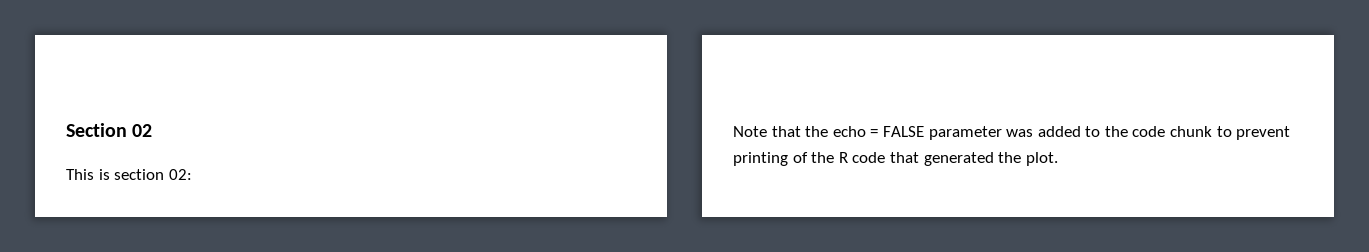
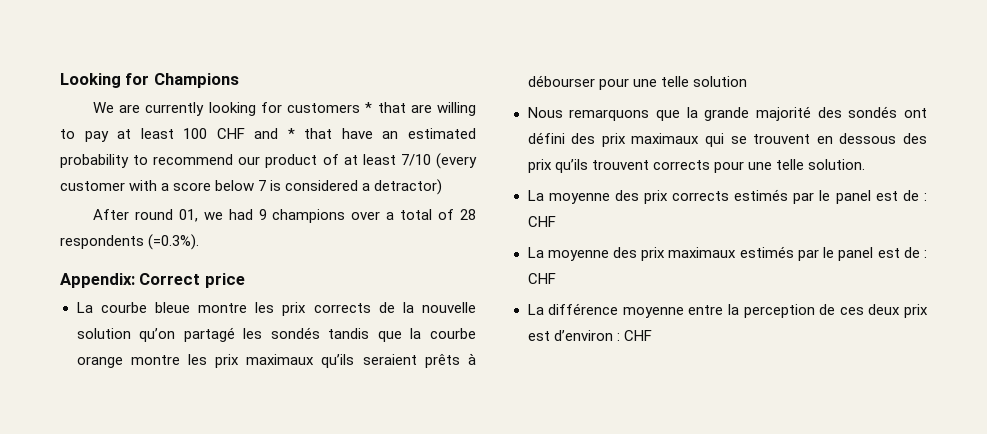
[66,123,153,137] [66,169,192,180] [733,126,1291,140] [733,152,1058,166] Section 02 // This is section 02: // Note that the echo = FALSE parameter was added to the code chunk to prevent printing of the R code that generated the plot. -> [60,73,239,88] [92,102,476,116] [60,128,476,142] [60,153,477,169] [60,179,443,195] [92,209,477,223] [60,234,200,250] [60,273,245,288] [76,302,477,316] [76,327,476,342] [76,353,476,368] [527,75,747,90] [527,106,927,121] [527,132,927,147] [527,159,865,173] [527,189,927,204] [527,216,556,227] [527,246,928,261] [527,273,556,284] [527,303,928,318] [527,330,652,341] Looking for Champions // We are currently looking for customers * that are willing to pay at least 100 CHF and * that have an estimated probability to recommend our product of at least 7/10 (every customer with a score below 7 is considered a detractor) // After round 01, we had 9 champions over a total of 28 respondents (=0.3%). // Appendix: Correct price // La courbe bleue montre les prix corrects de la nouvelle solution qu’on partagé les sondés tandis que la courbe orange montre les prix maximaux qu’ils seraient prêts à débourser pour une telle solution // Nous remarquons que la grande majorité des sondés ont défini des prix maximaux qui se trouvent en dessous des prix qu’ils trouvent corrects pour une telle solution. // La moyenne des prix corrects estimés par le panel est de : CHF // La moyenne des prix maximaux estimés par le panel est de : CHF // La différence moyenne entre la perception de ces deux prix est d’environ : CHF

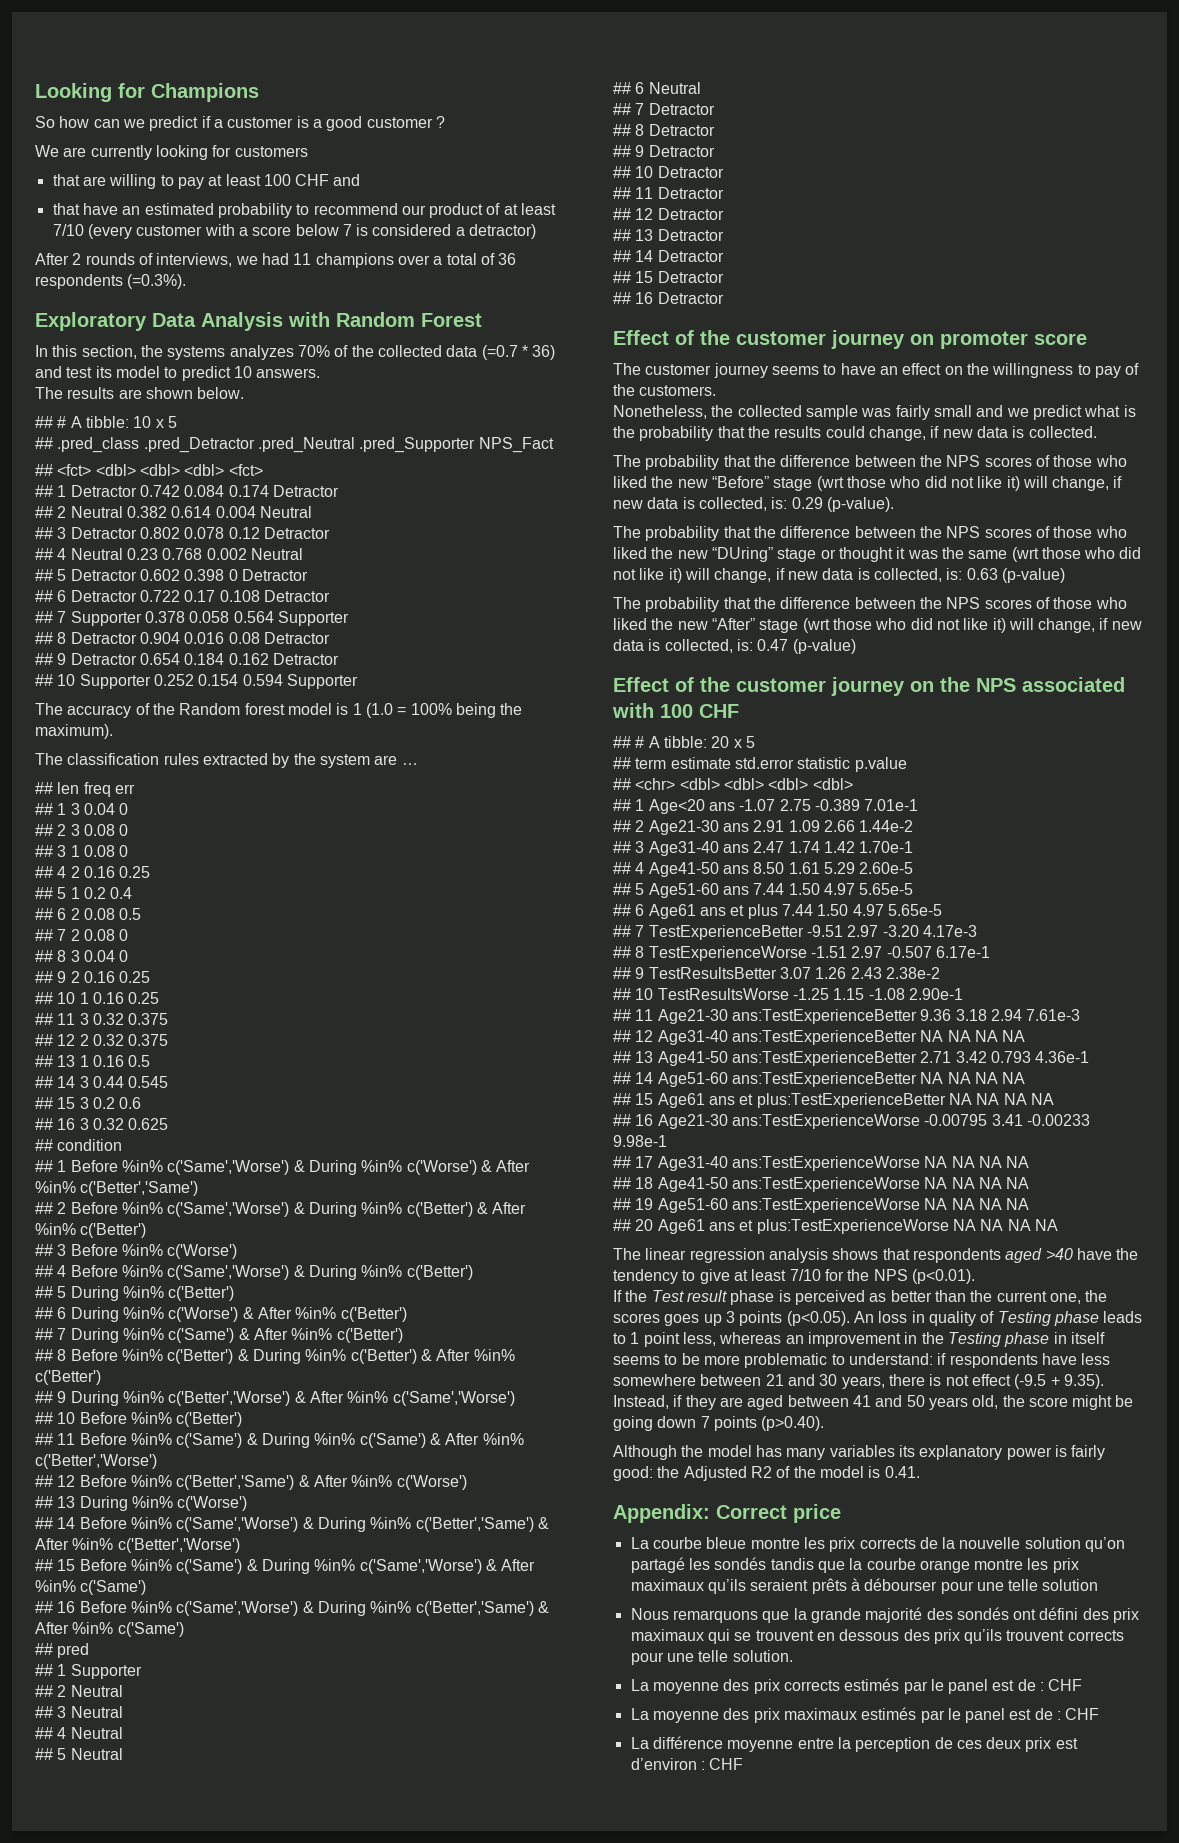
(239, 80) none -> [35,116,445,131] // So how can we predict if a customer is a good customer ?
[365,102,373,113] * -> (308, 151) //
[287,128,295,139] * -> (361, 180) //
[134,209,198,222] round 01, -> [72,253,233,267] 2 rounds of interviews,
[258,209,267,220] 9 -> [293,253,312,265] 11
[460,209,477,220] 28 -> [498,253,517,265] 36
(200, 242) none -> [35,312,482,331] [35,345,556,360] [35,366,321,381] [35,387,245,399] [35,416,177,428] [35,437,554,453] [35,464,263,476] [35,485,339,497] [35,506,312,518] [35,527,330,539] [35,548,303,560] [35,569,308,581] [35,590,330,602] [35,611,349,626] [35,632,330,644] [35,653,339,665] [35,674,358,689] [35,703,523,718] [35,724,113,739] [35,753,418,768] [35,782,135,797] [35,803,129,815] [35,824,129,836] [35,845,129,857] [35,866,151,878] [35,887,133,899] [35,908,142,920] [35,929,129,941] [35,950,129,962] [35,971,151,983] [35,992,160,1004] [35,1013,169,1025] [35,1034,169,1046] [35,1055,151,1067] [35,1076,169,1088] [35,1097,142,1109] [35,1118,169,1130] [35,1139,123,1151] [35,1160,531,1175] [35,1181,199,1196] [35,1202,527,1217] [35,1223,147,1238] [35,1244,238,1259] [35,1265,473,1280] [35,1286,235,1301] [35,1307,407,1322] [35,1328,403,1343] [35,1349,515,1364] [35,1370,101,1385] [35,1391,515,1406] [35,1412,243,1427] [35,1433,524,1448] [35,1454,157,1469] [35,1475,467,1490] [35,1496,248,1511] [35,1517,549,1532] [35,1538,240,1553] [35,1559,536,1574] [35,1580,147,1595] [35,1601,549,1616] [35,1622,184,1637] [35,1643,90,1658] [35,1664,142,1679] [35,1685,123,1697] [35,1706,123,1718] [35,1727,123,1739] [35,1748,123,1760] [613,82,701,94] [613,103,715,115] [613,124,715,136] [613,145,715,157] [613,166,724,178] [613,187,724,199] [613,208,724,220] [613,229,724,241] [613,250,724,262] [613,271,724,283] [613,292,724,304] [613,330,1087,349] [613,363,1140,378] [613,384,717,396] [613,405,1136,420] [613,426,1097,441] [613,455,1127,470] [613,476,1123,491] [613,497,894,512] [613,526,1127,541] [613,547,1142,562] [613,568,1065,583] [613,597,1127,612] [613,618,1142,633] [613,639,856,654] [613,677,1125,696] [612,703,739,718] [613,736,755,748] [613,757,907,772] [613,778,853,790] [613,799,919,814] [613,820,914,835] [613,841,914,856] [613,862,914,877] [613,883,914,898] [613,904,942,919] [613,925,977,940] [613,946,990,961] [613,967,940,979] [613,988,963,1000] [613,1009,1081,1024] [613,1030,1026,1045] [613,1051,1090,1066] [613,1072,1026,1087] [613,1093,1054,1108] [613,1114,1090,1129] [613,1135,667,1147] [613,1156,1030,1171] [613,1177,1030,1192] [613,1198,1030,1213] [613,1219,1058,1234] [613,1248,1139,1263] [613,1269,975,1284] [613,1290,1108,1305] [613,1311,1143,1326] [613,1332,1105,1347] [613,1353,1111,1368] [613,1374,1104,1389] [613,1395,1134,1410] [613,1416,825,1431] [613,1445,1106,1460] [613,1466,920,1481] // Exploratory Data Analysis with Random Forest // In this section, the systems analyzes 70% of the collected data (=0.7 * 36) and test its model to predict 10 answers. // The results are shown below. // ## # A tibble: 10 x 5 // ## .pred_class .pred_Detractor .pred_Neutral .pred_Supporter NPS_Fact // ## <fct> <dbl> <dbl> <dbl> <fct> // ## 1 Detractor 0.742 0.084 0.174 Detractor // ## 2 Neutral 0.382 0.614 0.004 Neutral // ## 3 Detractor 0.802 0.078 0.12 Detractor // ## 4 Neutral 0.23 0.768 0.002 Neutral // ## 5 Detractor 0.602 0.398 0 Detractor // ## 6 Detractor 0.722 0.17 0.108 Detractor // ## 7 Supporter 0.378 0.058 0.564 Supporter // ## 8 Detractor 0.904 0.016 0.08 Detractor // ## 9 Detractor 0.654 0.184 0.162 Detractor // ## 10 Supporter 0.252 0.154 0.594 Supporter // The accuracy of the Random forest model is 1 (1.0 = 100% being the maximum). // The classification rules extracted by the system are … // ## len freq err // ## 1 3 0.04 0 // ## 2 3 0.08 0 // ## 3 1 0.08 0 // ## 4 2 0.16 0.25 // ## 5 1 0.2 0.4 // ## 6 2 0.08 0.5 // ## 7 2 0.08 0 // ## 8 3 0.04 0 // ## 9 2 0.16 0.25 // ## 10 1 0.16 0.25 // ## 11 3 0.32 0.375 // ## 12 2 0.32 0.375 // ## 13 1 0.16 0.5 // ## 14 3 0.44 0.545 // ## 15 3 0.2 0.6 // ## 16 3 0.32 0.625 // ## condition // ## 1 Before %in% c('Same','Worse') & During %in% c('Worse') & After %in% c('Better','Same') // ## 2 Before %in% c('Same','Worse') & During %in% c('Better') & After %in% c('Better') // ## 3 Before %in% c('Worse') // ## 4 Before %in% c('Same','Worse') & During %in% c('Better') // ## 5 During %in% c('Better') // ## 6 During %in% c('Worse') & After %in% c('Better') // ## 7 During %in% c('Same') & After %in% c('Better') // ## 8 Before %in% c('Better') & During %in% c('Better') & After %in% c('Better') // ## 9 During %in% c('Better','Worse') & After %in% c('Same','Worse') // ## 10 Before %in% c('Better') // ## 11 Before %in% c('Same') & During %in% c('Same') & After %in% c('Better','Worse') // ## 12 Before %in% c('Better','Same') & After %in% c('Worse') // ## 13 During %in% c('Worse') // ## 14 Before %in% c('Same','Worse') & During %in% c('Better','Same') & After %in% c('Better','Worse') // ## 15 Before %in% c('Same') & During %in% c('Same','Worse') & After %in% c('Same') // ## 16 Before %in% c('Same','Worse') & During %in% c('Better','Same') & After %in% c('Same') // ## pred // ## 1 Supporter // ## 2 Neutral // ## 3 Neutral // ## 4 Neutral // ## 5 Neutral // ## 6 Neutral // ## 7 Detractor // ## 8 Detractor // ## 9 Detractor // ## 10 Detractor // ## 11 Detractor // ## 12 Detractor // ## 13 Detractor // ## 14 Detractor // ## 15 Detractor // ## 16 Detractor // Effect of the customer journey on promoter score // The customer journey seems to have an effect on the willingness to pay of the customers. // Nonetheless, the collected sample was fairly small and we predict what is the probability that the results could change, if new data is collected. // The probability that the difference between the NPS scores of those who liked the new “Before” stage (wrt those who did not like it) will change, if new data is collected, is: 0.29 (p-value). // The probability that the difference between the NPS scores of those who liked the new “DUring” stage or thought it was the same (wrt those who did not like it) will change, if new data is collected, is: 0.63 (p-value) // The probability that the difference between the NPS scores of those who liked the new “After” stage (wrt those who did not like it) will change, if new data is collected, is: 0.47 (p-value) // Effect of the customer journey on the NPS associated with 100 CHF // ## # A tibble: 20 x 5 // ## term estimate std.error statistic p.value // ## <chr> <dbl> <dbl> <dbl> <dbl> // ## 1 Age<20 ans -1.07 2.75 -0.389 7.01e-1 // ## 2 Age21-30 ans 2.91 1.09 2.66 1.44e-2 // ## 3 Age31-40 ans 2.47 1.74 1.42 1.70e-1 // ## 4 Age41-50 ans 8.50 1.61 5.29 2.60e-5 // ## 5 Age51-60 ans 7.44 1.50 4.97 5.65e-5 // ## 6 Age61 ans et plus 7.44 1.50 4.97 5.65e-5 // ## 7 TestExperienceBetter -9.51 2.97 -3.20 4.17e-3 // ## 8 TestExperienceWorse -1.51 2.97 -0.507 6.17e-1 // ## 9 TestResultsBetter 3.07 1.26 2.43 2.38e-2 // ## 10 TestResultsWorse -1.25 1.15 -1.08 2.90e-1 // ## 11 Age21-30 ans:TestExperienceBetter 9.36 3.18 2.94 7.61e-3 // ## 12 Age31-40 ans:TestExperienceBetter NA NA NA NA // ## 13 Age41-50 ans:TestExperienceBetter 2.71 3.42 0.793 4.36e-1 // ## 14 Age51-60 ans:TestExperienceBetter NA NA NA NA // ## 15 Age61 ans et plus:TestExperienceBetter NA NA NA NA // ## 16 Age21-30 ans:TestExperienceWorse -0.00795 3.41 -0.00233 9.98e-1 // ## 17 Age31-40 ans:TestExperienceWorse NA NA NA NA // ## 18 Age41-50 ans:TestExperienceWorse NA NA NA NA // ## 19 Age51-60 ans:TestExperienceWorse NA NA NA NA // ## 20 Age61 ans et plus:TestExperienceWorse NA NA NA NA // The linear regression analysis shows that respondents aged >40 have the tendency to give at least 7/10 for the NPS (p<0.01). // If the Test result phase is perceived as better than the current one, the scores goes up 3 points (p<0.05). An loss in quality of Testing phase leads to 1 point less, whereas an improvement in the Testing phase in itself seems to be more problematic to understand: if respondents have less somewhere between 21 and 30 years, there is not effect (-9.5 + 9.35). Instead, if they are aged between 41 and 50 years old, the score might be going down 7 points (p>0.40). // Although the model has many variables its explanatory power is fairly good: the Adjusted R2 of the model is 0.41.

